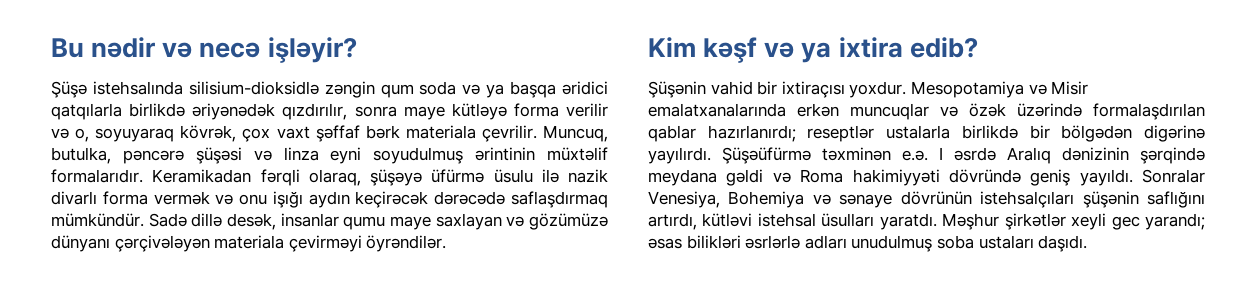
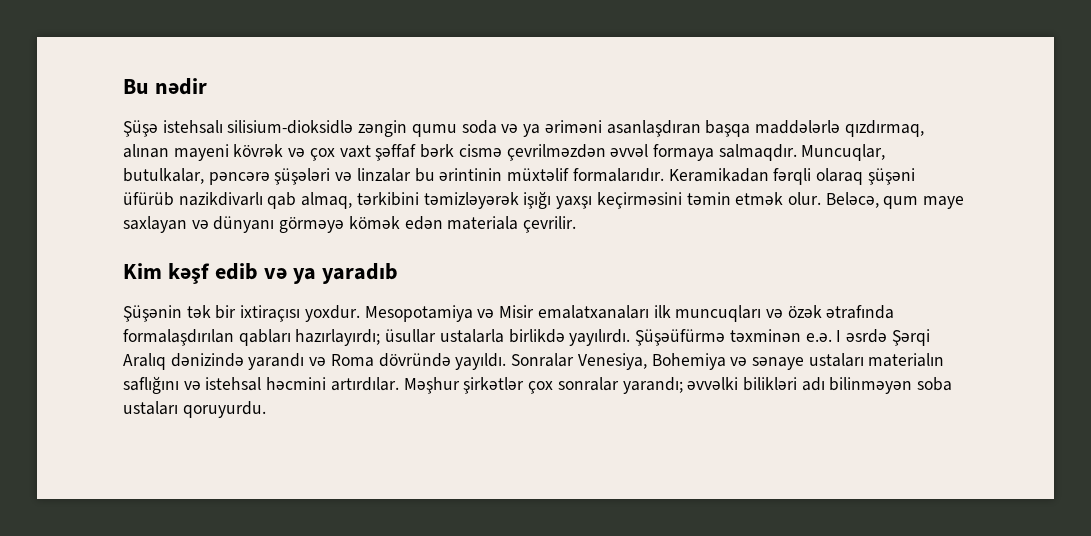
[162,37,357,63] və necə işləyir? -> (207, 86) none
[92,81,183,95] istehsalında -> [162,120,223,134] istehsalı
[380,84,414,98] qum -> [411,124,457,137] qumu
[510,81,608,98] [51,103,608,120] [51,125,609,142] [51,147,464,164] başqa əridici qatqılarla birlikdə əriyənədək qızdırılır, sonra maye kütləyə forma verilir və o, soyuyaraq kövrək, çox vaxt şəffaf bərk materiala çevrilir. Muncuq, butulka, pəncərə şüşəsi və linza eyni soyudulmuş -> [544,120,924,137] [123,144,886,161] [123,168,435,185] əriməni asanlaşdıran başqa maddələrlə qızdırmaq, alınan mayeni kövrək və çox vaxt şəffaf bərk cismə çevrilməzdən əvvəl formaya salmaqdır. Muncuqlar, butulkalar, pəncərə şüşələri və linzalar bu
[308,169,608,186] [51,191,608,208] [51,213,608,230] [51,235,447,252] olaraq, şüşəyə üfürmə üsulu ilə nazik divarlı forma vermək və onu işığı aydın keçirəcək dərəcədə saflaşdırmaq mümkündür. Sadə dillə desək, insanlar qumu maye saxlayan və gözümüzə dünyanı çərçivələyən materiala çevirməyi öyrəndilər. -> [815,168,915,185] [123,191,965,209] [123,216,577,233] olaraq şüşəni üfürüb nazikdivarlı qab almaq, tərkibini təmizləyərək işığı yaxşı keçirməsini təmin etmək olur. Beləcə, qum maye saxlayan və dünyanı görməyə kömək edən materiala çevrilir.
[764,37,978,63] və ya ixtira edib? -> [214,263,398,284] edib və ya yaradıb
[710,81,753,95] vahid -> [186,305,211,318] tək
[648,103,1205,120] [648,125,1205,142] emalatxanalarında erkən muncuqlar və özək üzərində formalaşdırılan qablar hazırlanırdı; reseptlər ustalarla birlikdə bir bölgədən digərinə -> [537,305,895,322] [123,329,565,346] emalatxanaları ilk muncuqları və özək ətrafında formalaşdırılan qabları hazırlayırdı; üsullar ustalarla birlikdə
[1007,147,1205,164] [648,169,1071,186] Aralıq dənizinin şərqində meydana gəldi və Roma hakimiyyəti dövründə geniş -> [891,329,930,346] [123,353,451,370] Şərqi Aralıq dənizində yarandı və Roma dövründə
[900,191,1205,208] [648,213,1205,230] [648,235,933,252] dövrünün istehsalçıları şüşənin saflığını artırdı, kütləvi istehsal üsulları yaratdı. Məşhur şirkətlər xeyli gec yarandı; əsas bilikləri əsrlərlə adları unudulmuş -> [808,353,945,367] [123,376,913,394] ustaları materialın saflığını və istehsal həcmini artırdılar. Məşhur şirkətlər çox sonralar yarandı; əvvəlki bilikləri adı bilinməyən
[1038,235,1088,252] daşıdı. -> [182,401,266,418] qoruyurdu.

